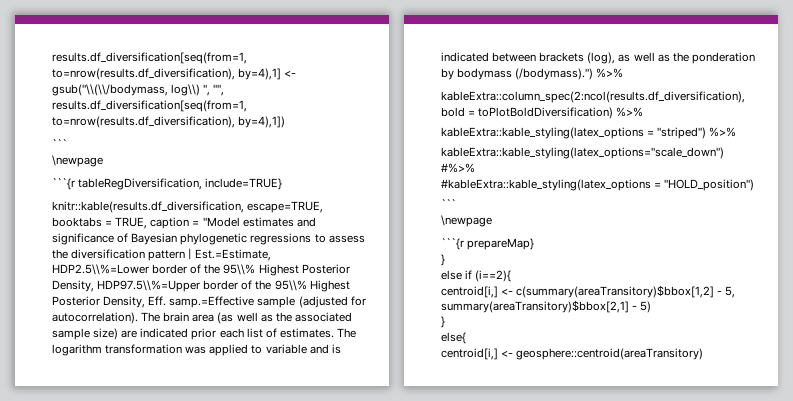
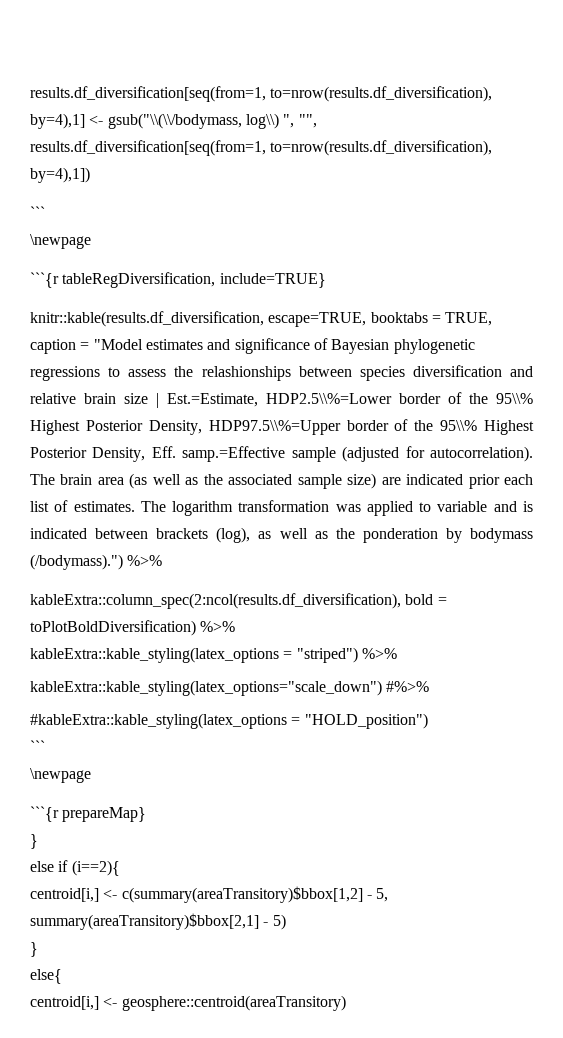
[71,249,186,261] diversification pattern -> [201,365,533,381] [30,393,148,404] relashionships between species diversification and relative brain size

